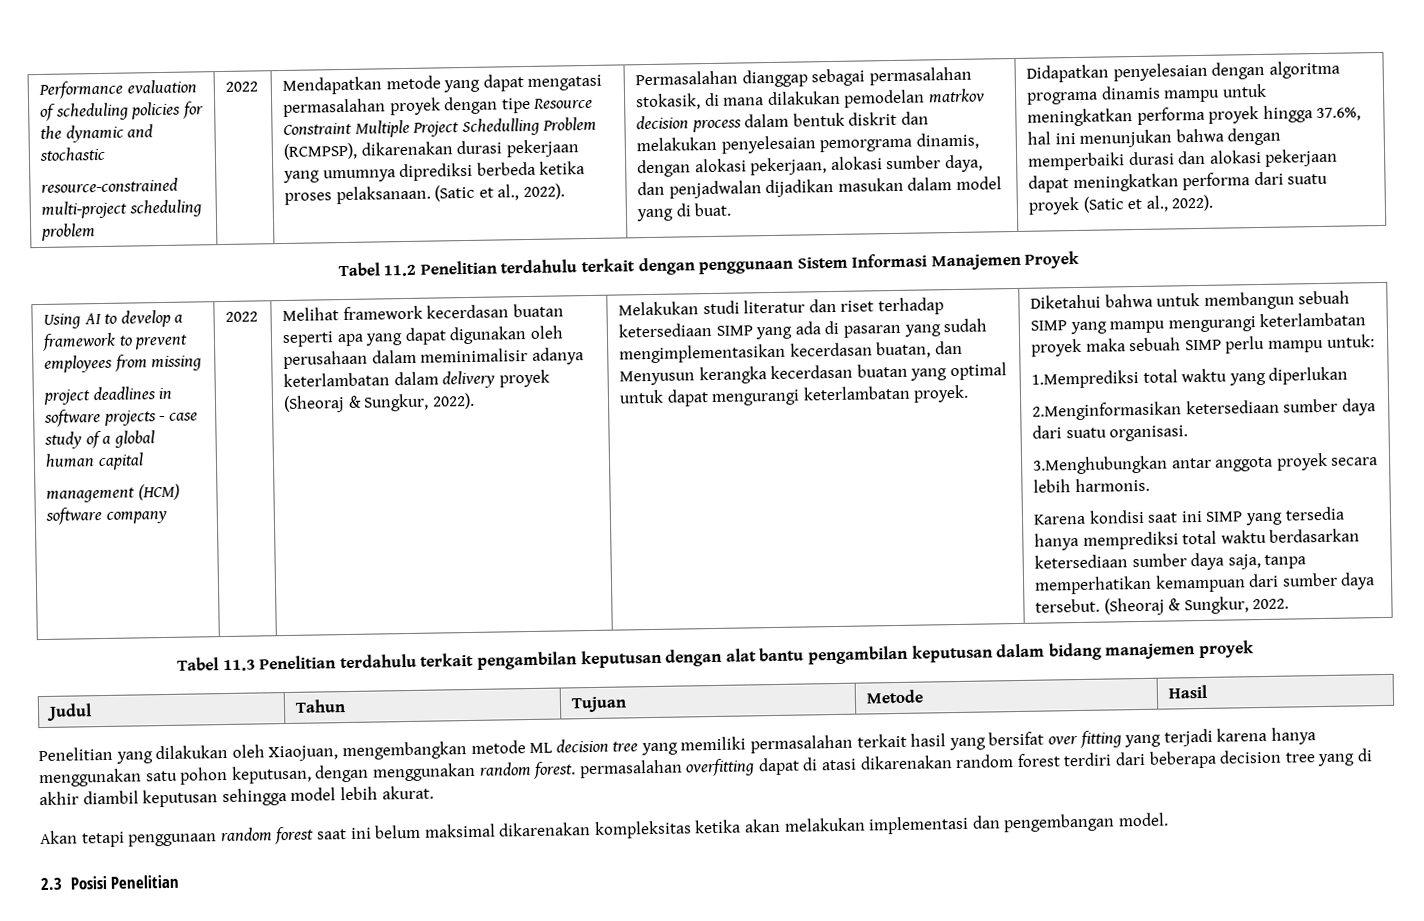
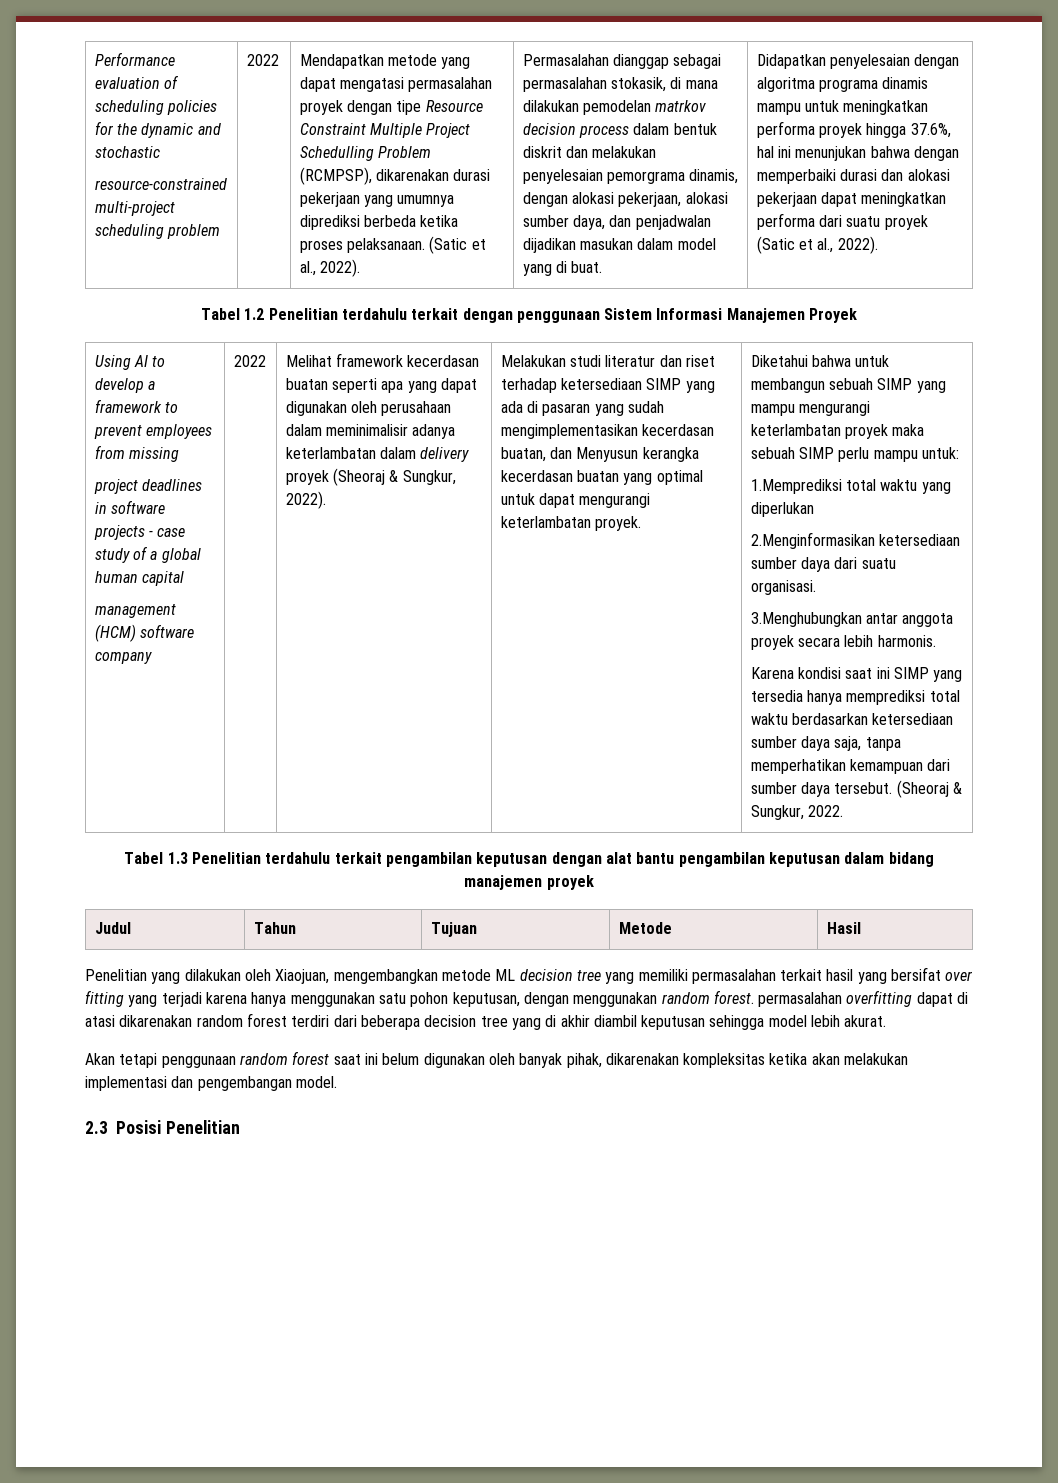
[383,264,417,277] 11.2 -> [244,308,265,320] 1.2
[222,659,256,672] 11.3 -> [167,852,188,864] 1.3
[423,823,496,838] maksimal -> [423,1053,602,1068] digunakan oleh banyak pihak,

